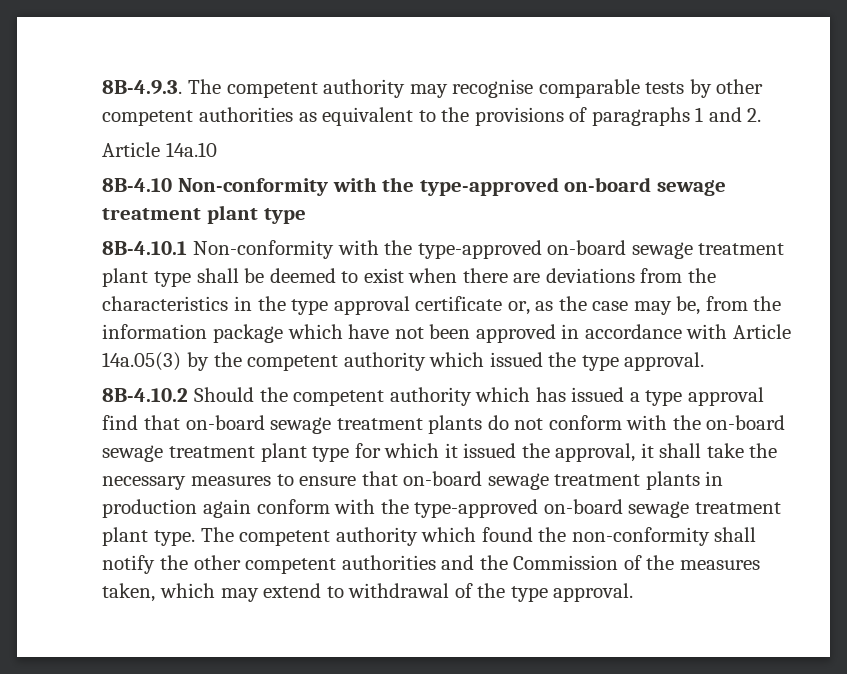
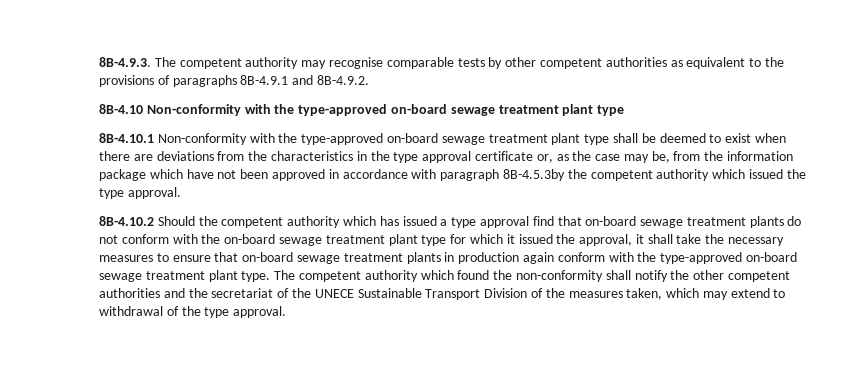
[695,107,762,122] [102,142,217,157] 1 and 2. // Article 14a.10 -> [240,75,370,85] 8B-4.9.1 and 8B-4.9.2.
[732,324,791,339] [102,352,209,371] Article 14a.05(3) by -> [440,169,565,181] paragraph 8B-4.5.3by
[513,555,619,570] Commission -> [211,288,528,300] secretariat of the UNECE Sustainable Transport Division

